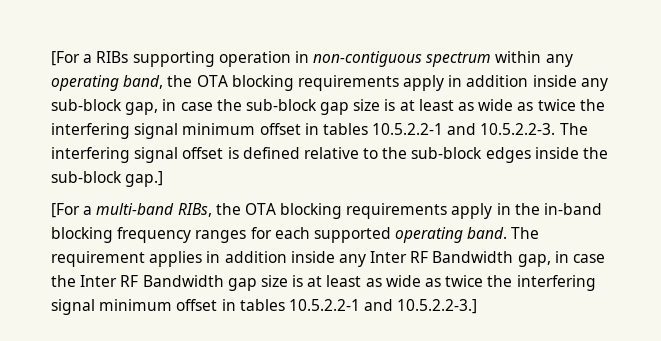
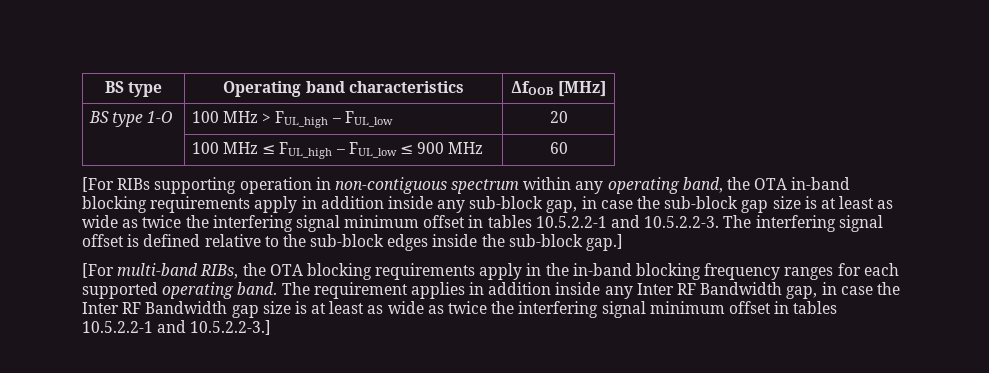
[51,51,93,66] [For a -> [104,81,163,97] [223,81,464,97] [511,81,606,97] [88,111,174,127] [191,111,393,128] [549,111,568,123] [191,142,484,159] [549,142,568,154] [82,177,114,192] BS type | Operating band characteristics | ΔfOOB [MHz] // BS type 1-O | 100 MHz > FUL_high – FUL_low | 20 // | 100 MHz ≤ FUL_high – FUL_low ≤ 900 MHz | 60 // [For
(228, 81) none -> [791,177,851,190] in-band
[83,206,93,215] a -> (114, 270) none

